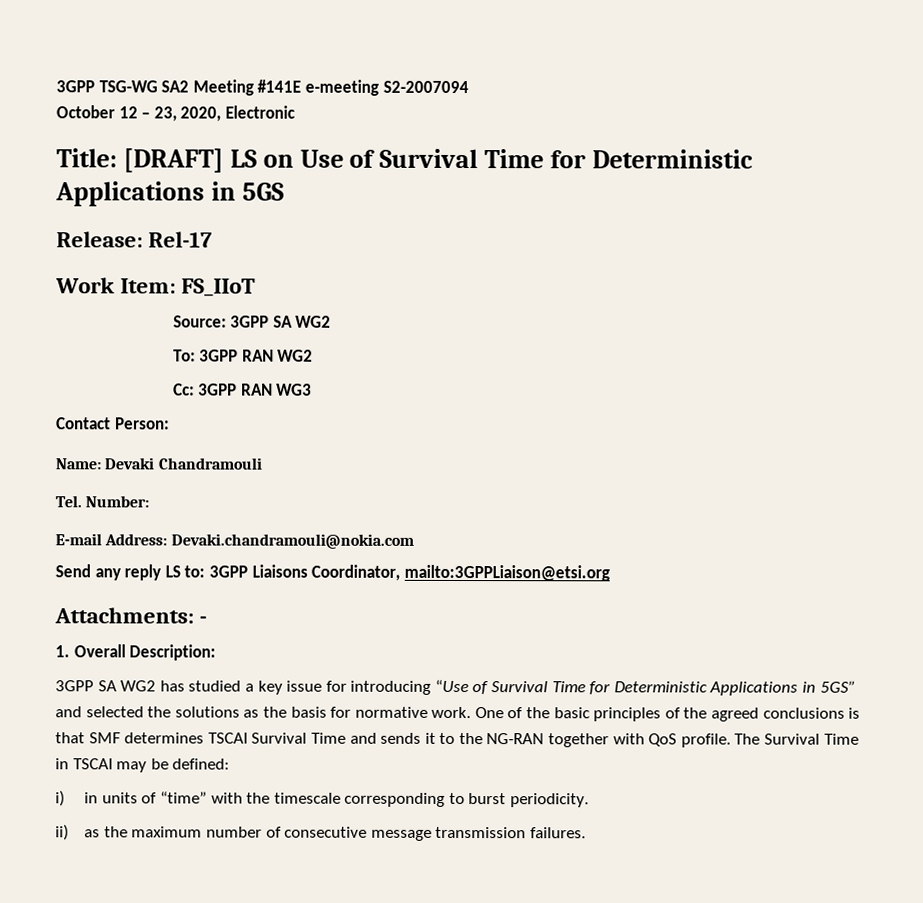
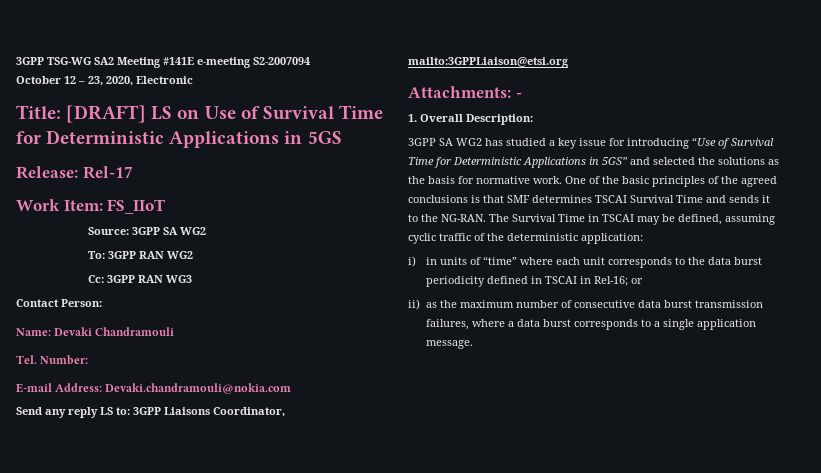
[486,733,731,748] NG-RAN together with QoS profile. -> [441,214,486,222] NG-RAN.
[172,758,231,770] defined: -> [678,214,775,225] [408,233,643,244] defined, assuming cyclic traffic of the deterministic application:
[210,792,590,808] with the timescale corresponding to burst periodicity. -> [520,257,763,268] [426,276,644,287] where each unit corresponds to the data burst periodicity defined in TSCAI in Rel-16; or
[370,826,586,841] message transmission failures. -> [638,300,764,308] [426,319,757,330] [426,340,474,349] data burst transmission failures, where a data burst corresponds to a single application message.

